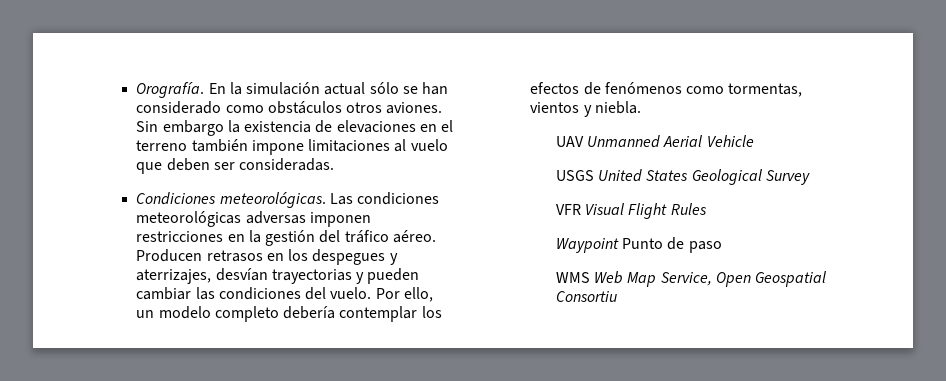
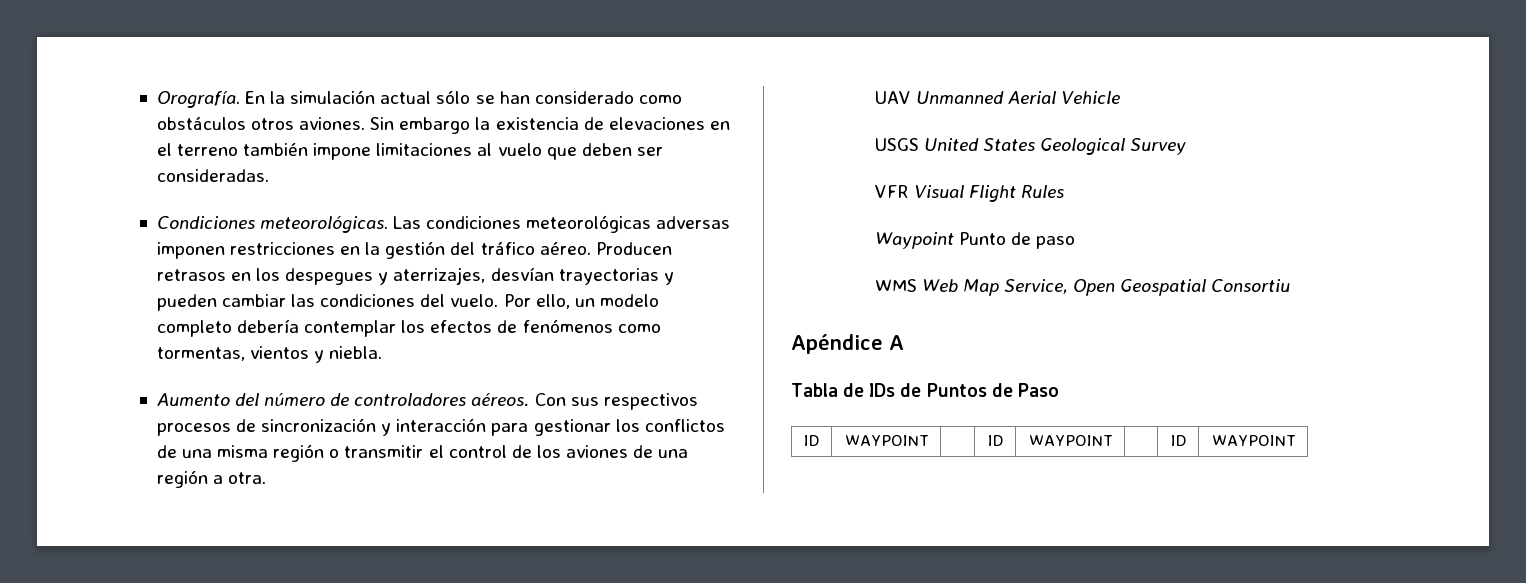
(641, 107) none -> [156,393,698,410] [156,418,725,436] [156,444,689,462] [156,470,267,488] // Aumento del número de controladores aéreos. Con sus respectivos procesos de sincronización y interacción para gestionar los conflictos de una misma región o transmitir el control de los aviones de una región a otra.
(617, 296) none -> [791,334,904,354] [791,383,1059,397] [804,435,821,446] [845,435,930,446] [988,435,1005,446] [1029,435,1114,446] [1171,435,1188,446] [1212,435,1297,446] // Apéndice A // Tabla de IDs de Puntos de Paso // ID | WAYPOINT | | ID | WAYPOINT | | ID | WAYPOINT

